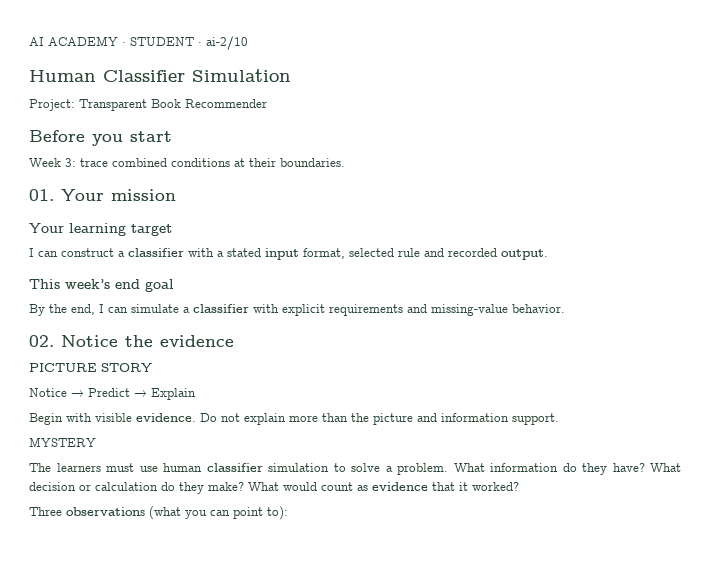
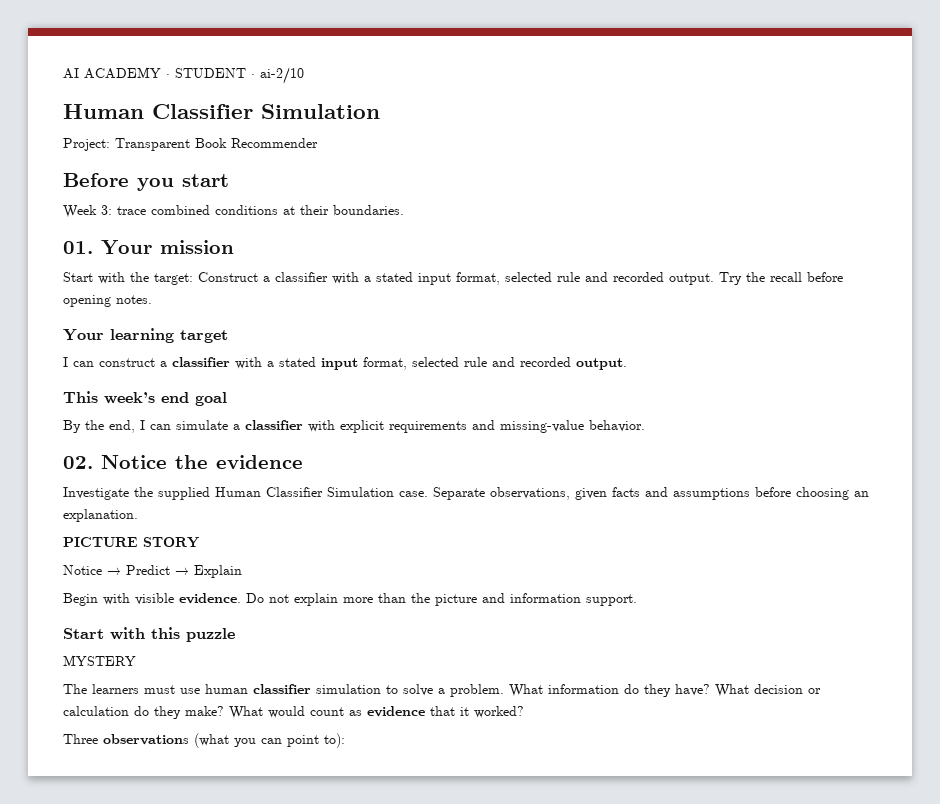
(176, 195) none -> [63,272,843,285] [63,295,152,307] // Start with the target: Construct a classifier with a stated input format, selected rule and recorded output. Try the recall before opening notes.
(234, 341) none -> [63,487,869,500] [63,509,138,522] // Investigate the supplied Human Classifier Simulation case. Separate observations, given facts and assumptions before choosing an explanation.
(559, 419) none -> [63,627,235,642] // Start with this puzzle

